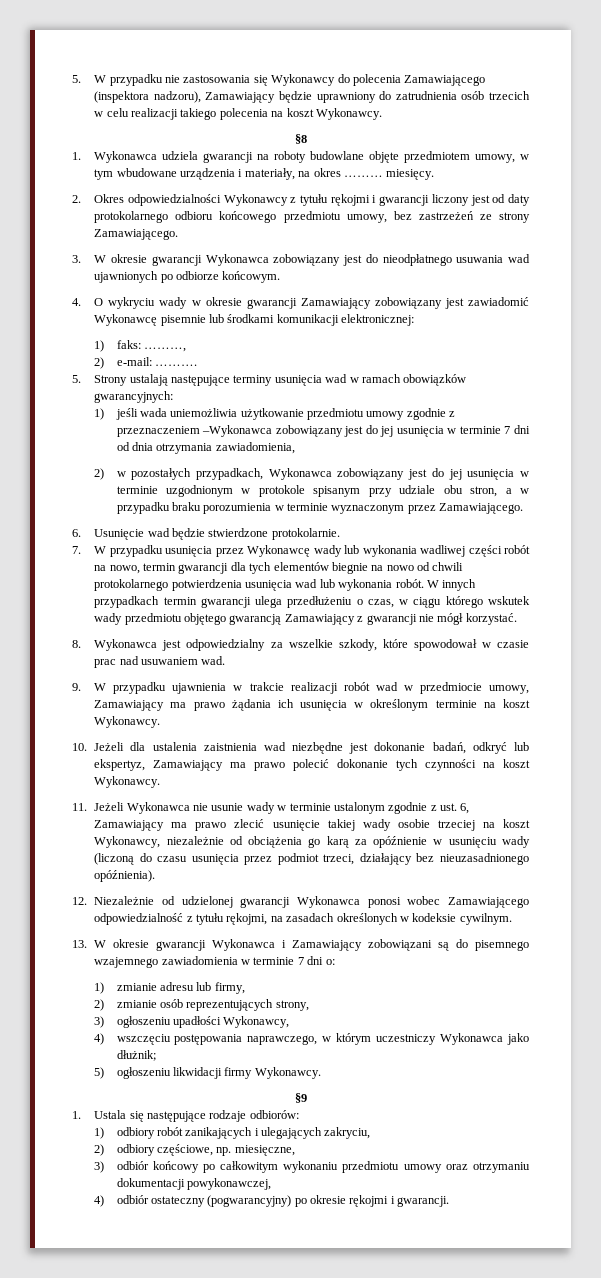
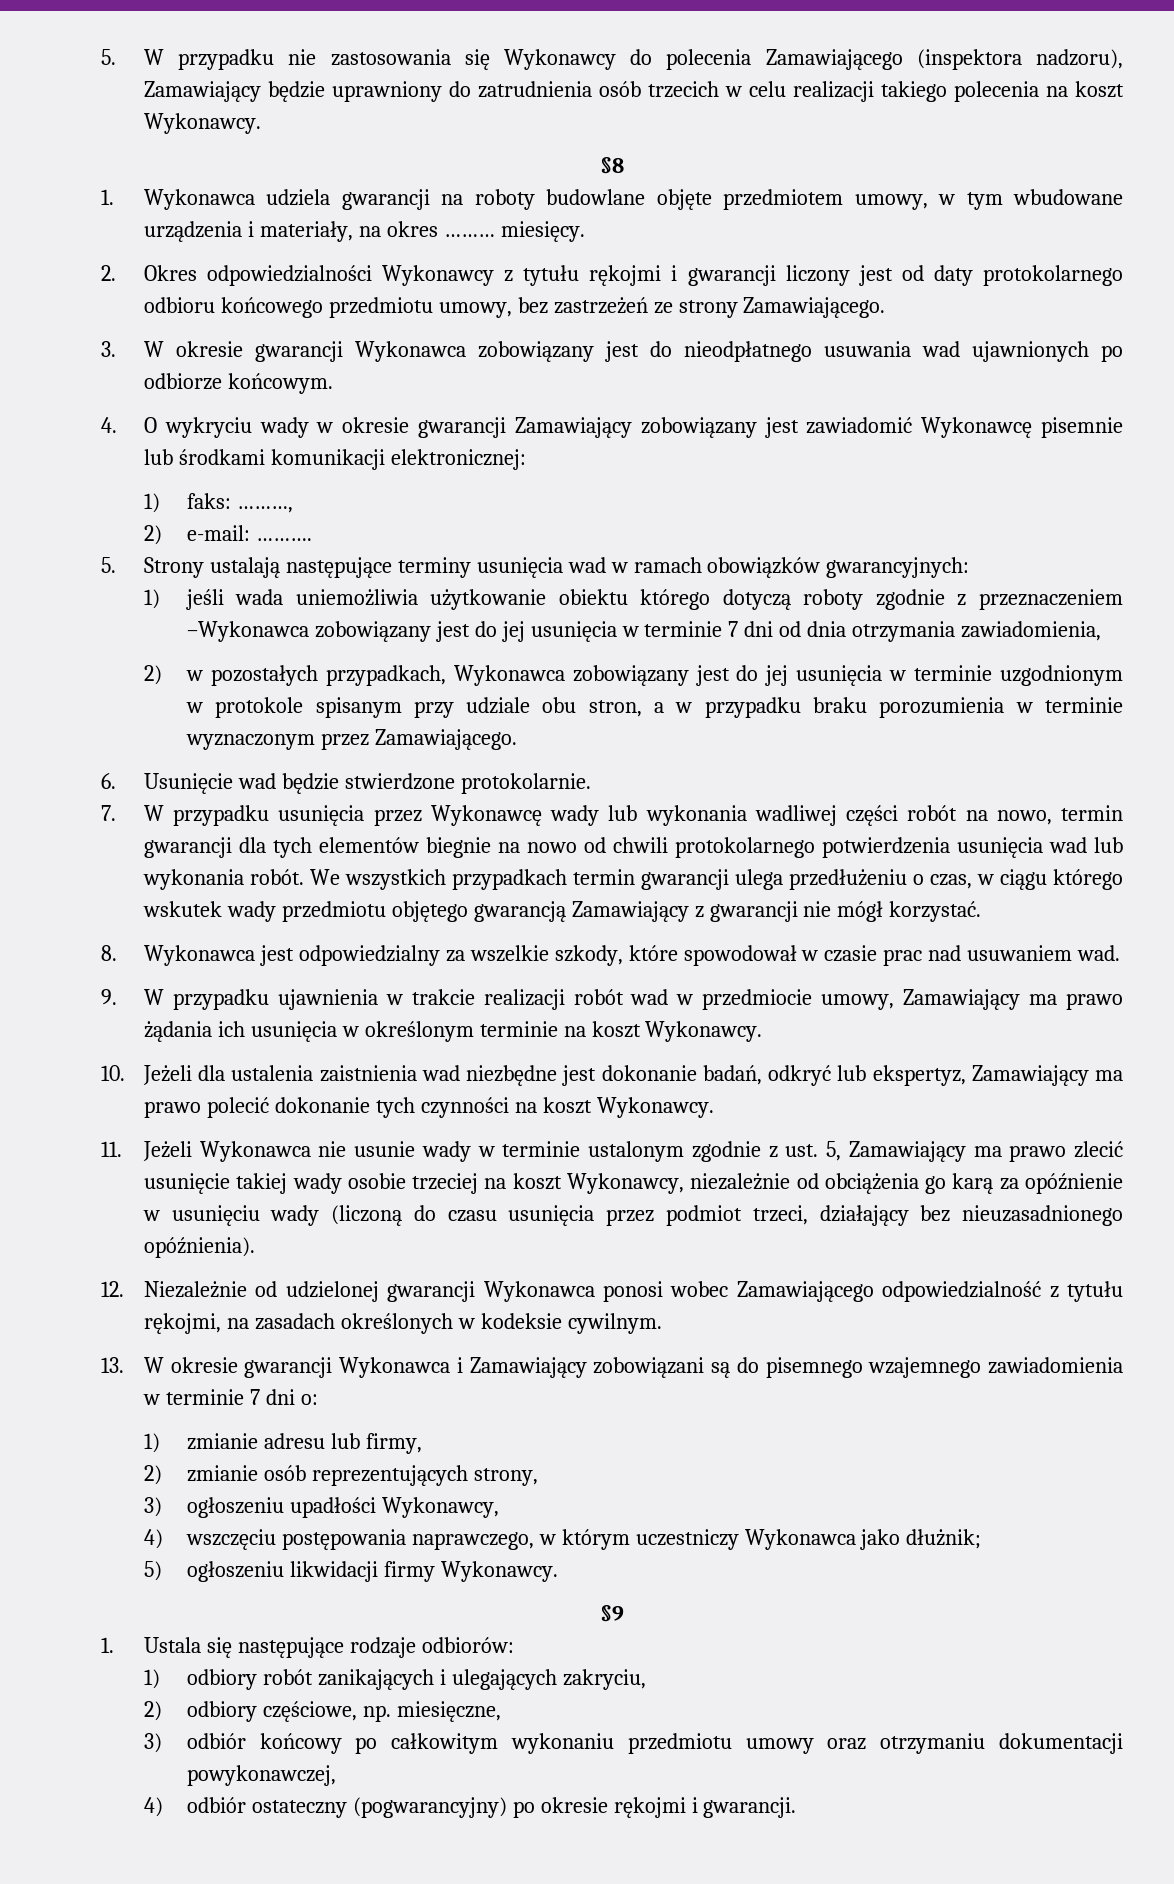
[307,408,405,420] przedmiotu umowy -> [558,589,864,610] obiektu którego dotyczą roboty
[426,579,477,591] W innych -> [309,869,446,890] We wszystkich
[460,803,470,814] 6, -> [826,1141,842,1161] 5,

